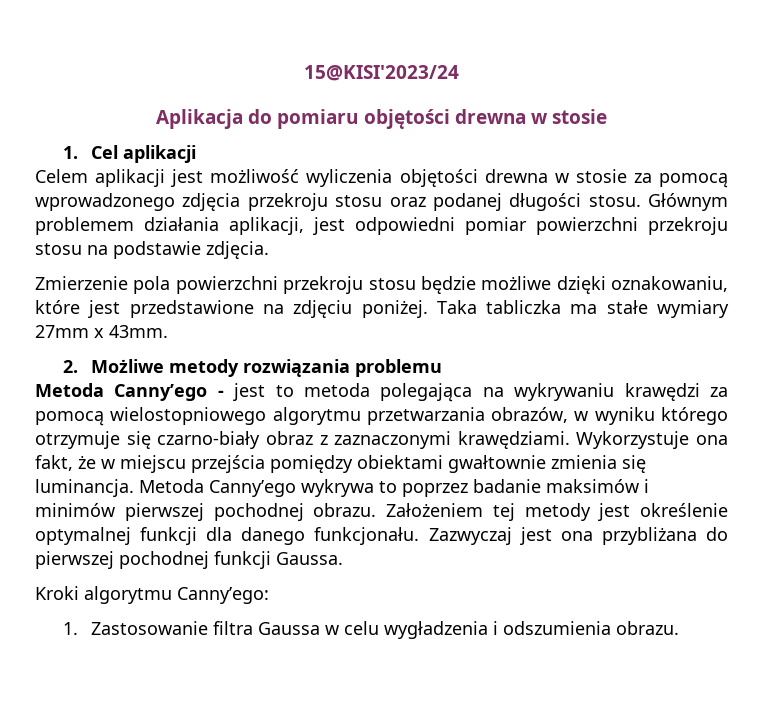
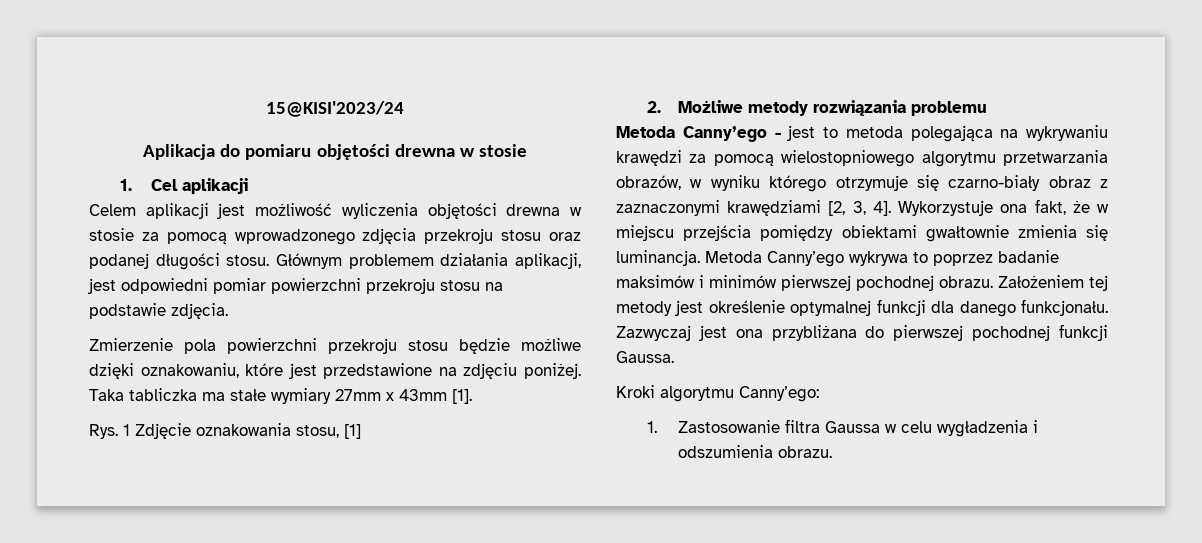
[109,325,168,338] 43mm. -> [399,389,472,404] [89,423,361,439] 43mm [1]. // Rys. 1 Zdjęcie oznakowania stosu, [1]
[457,431,570,449] krawędziami. -> [727,200,891,216] krawędziami [2, 3, 4].

